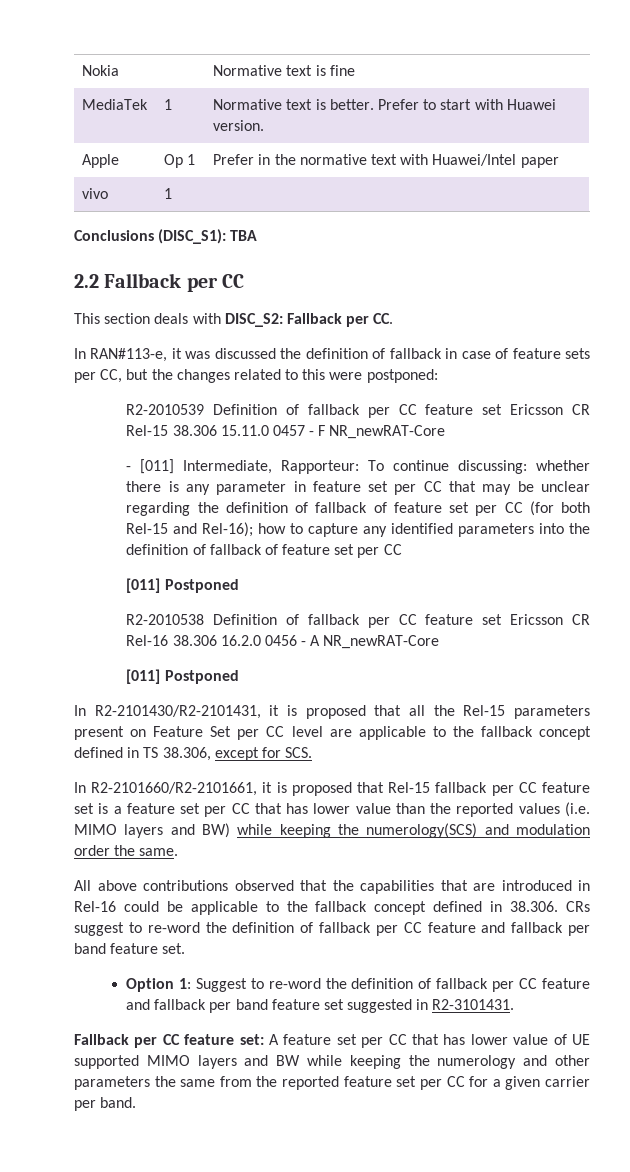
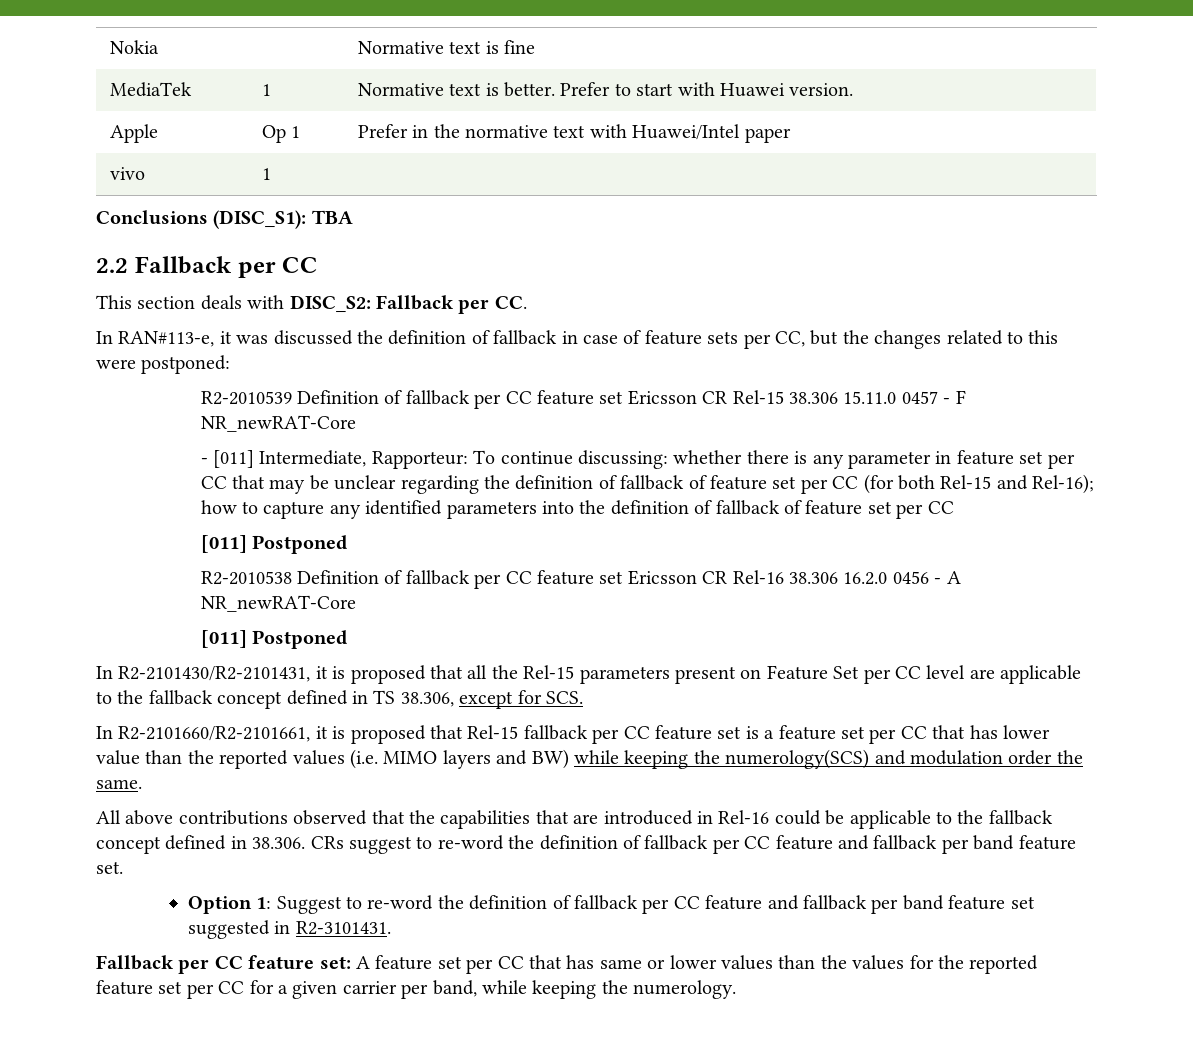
[470,1034,590,1045] [74,1055,590,1069] [74,1076,252,1090] lower value of UE supported MIMO layers and BW while keeping the numerology and other parameters the same from -> [599,955,934,970] same or lower values than the values for
[100,1097,137,1108] band. -> [432,980,737,999] band, while keeping the numerology.

